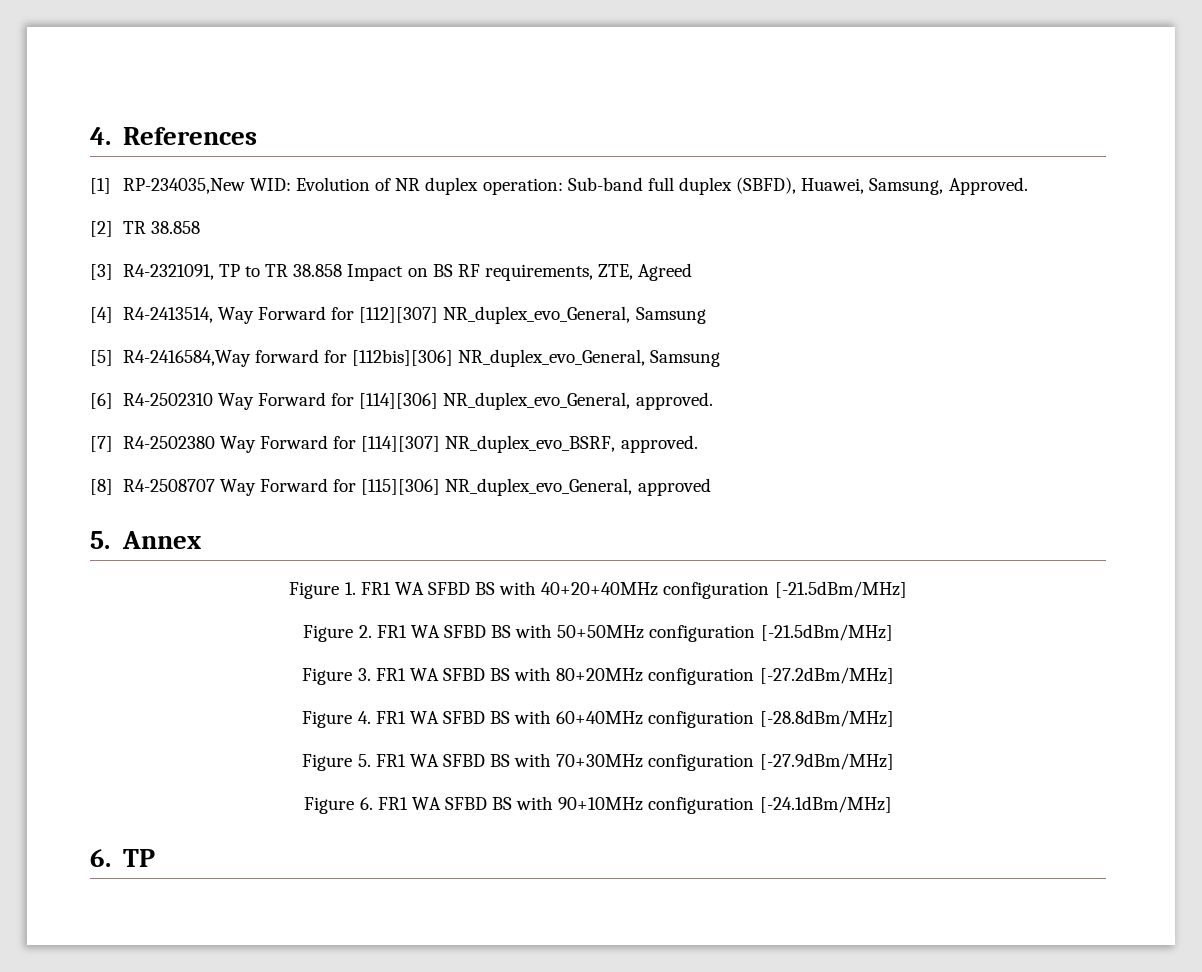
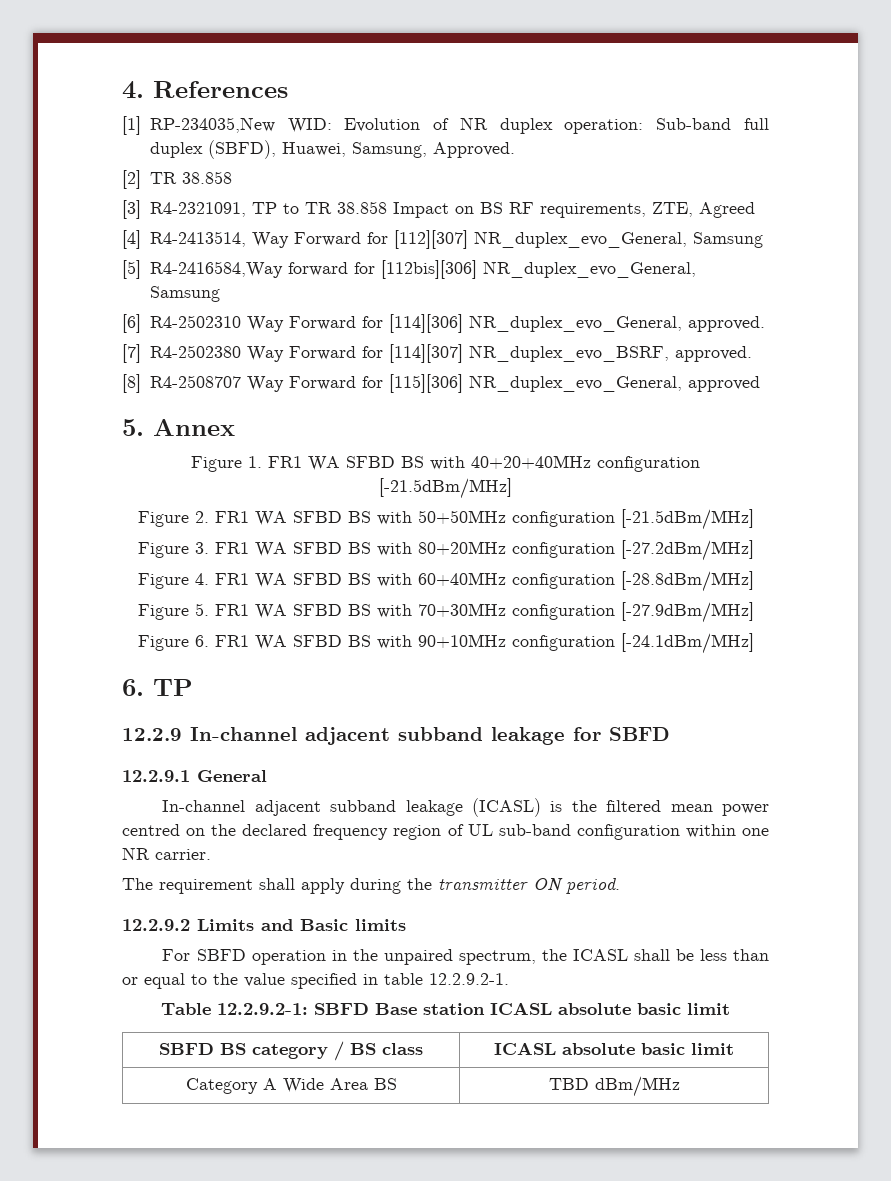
(155, 858) none -> [122,727,670,745] [122,770,267,782] [162,798,769,817] [122,824,769,840] [122,847,211,860] [122,877,620,894] [122,919,406,931] [162,949,769,965] [122,973,509,989] [161,1002,730,1015] [159,1041,423,1061] [494,1042,735,1055] [185,1078,397,1094] [548,1076,680,1097] // 12.2.9 In-channel adjacent subband leakage for SBFD // 12.2.9.1 General // In-channel adjacent subband leakage (ICASL) is the filtered mean power centred on the declared frequency region of UL sub-band configuration within one NR carrier. // The requirement shall apply during the transmitter ON period. // 12.2.9.2 Limits and Basic limits // For SBFD operation in the unpaired spectrum, the ICASL shall be less than or equal to the value specified in table 12.2.9.2-1. // Table 12.2.9.2-1: SBFD Base station ICASL absolute basic limit // SBFD BS category / BS class | ICASL absolute basic limit // Category A Wide Area BS | TBD dBm/MHz

